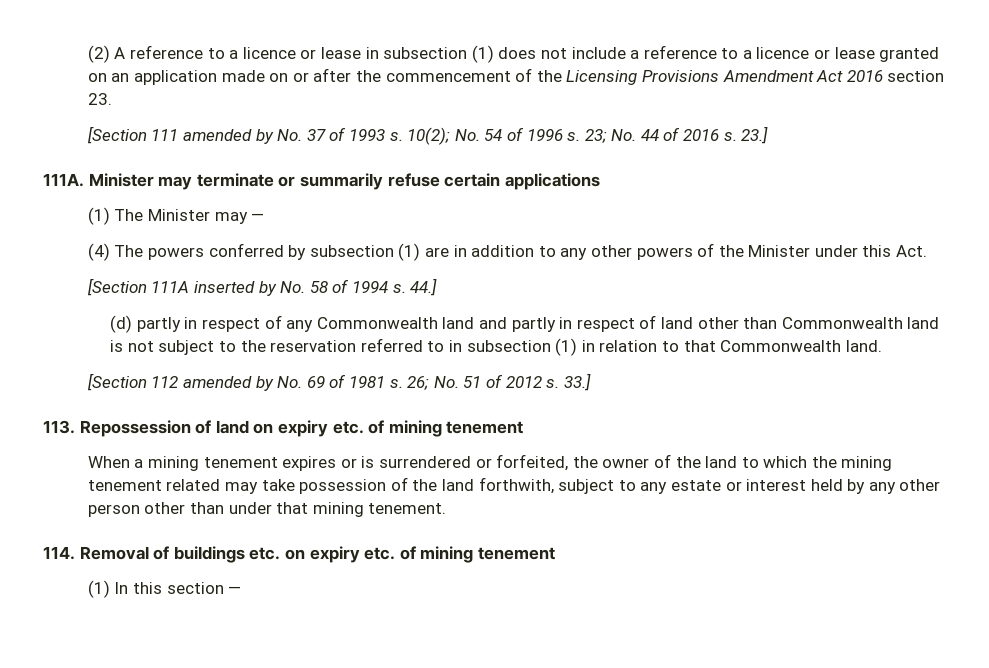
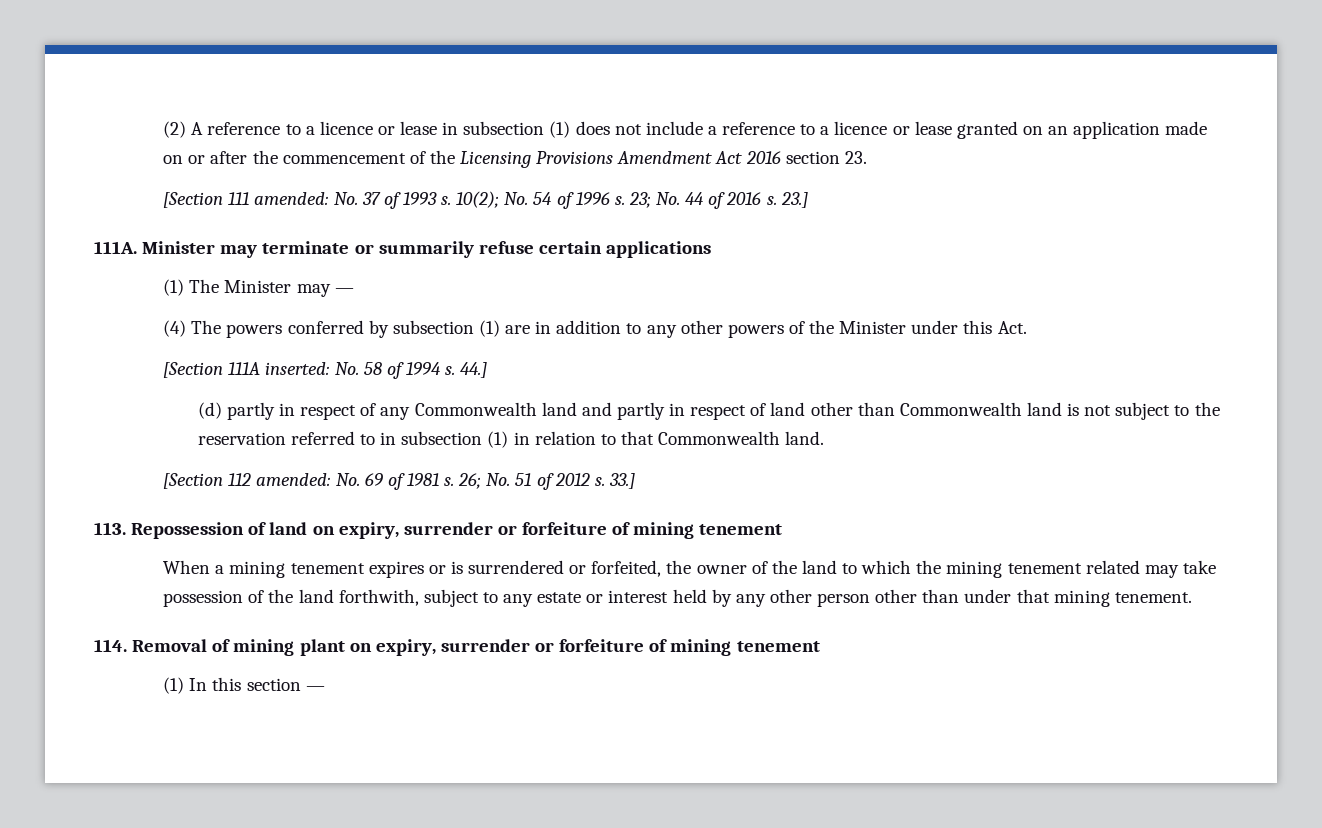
[183,129,274,144] amended by -> [254,192,329,205] amended:
[194,281,277,296] inserted by -> [265,362,330,375] inserted:
[183,376,274,391] amended by -> [256,473,331,486] amended:
[277,420,364,437] expiry etc. -> [338,522,608,539] expiry, surrender or forfeiture
[173,546,396,563] buildings etc. on expiry etc. -> [233,639,645,656] mining plant on expiry, surrender or forfeiture

